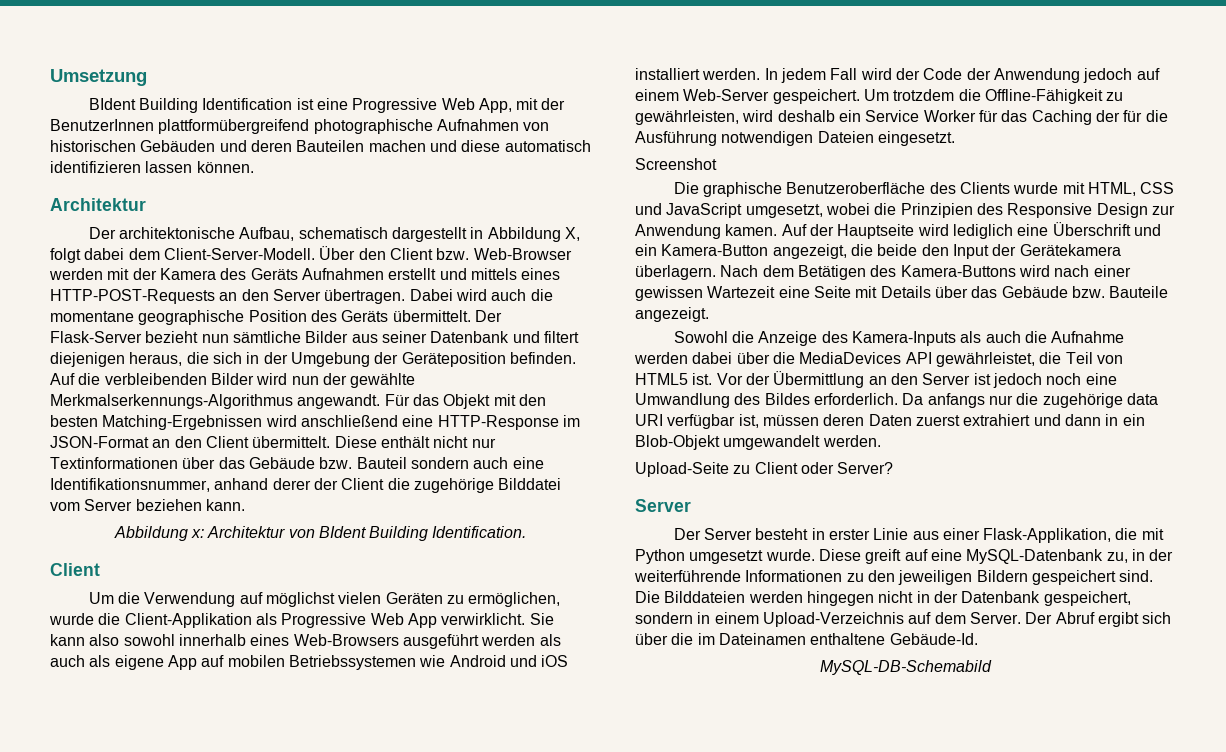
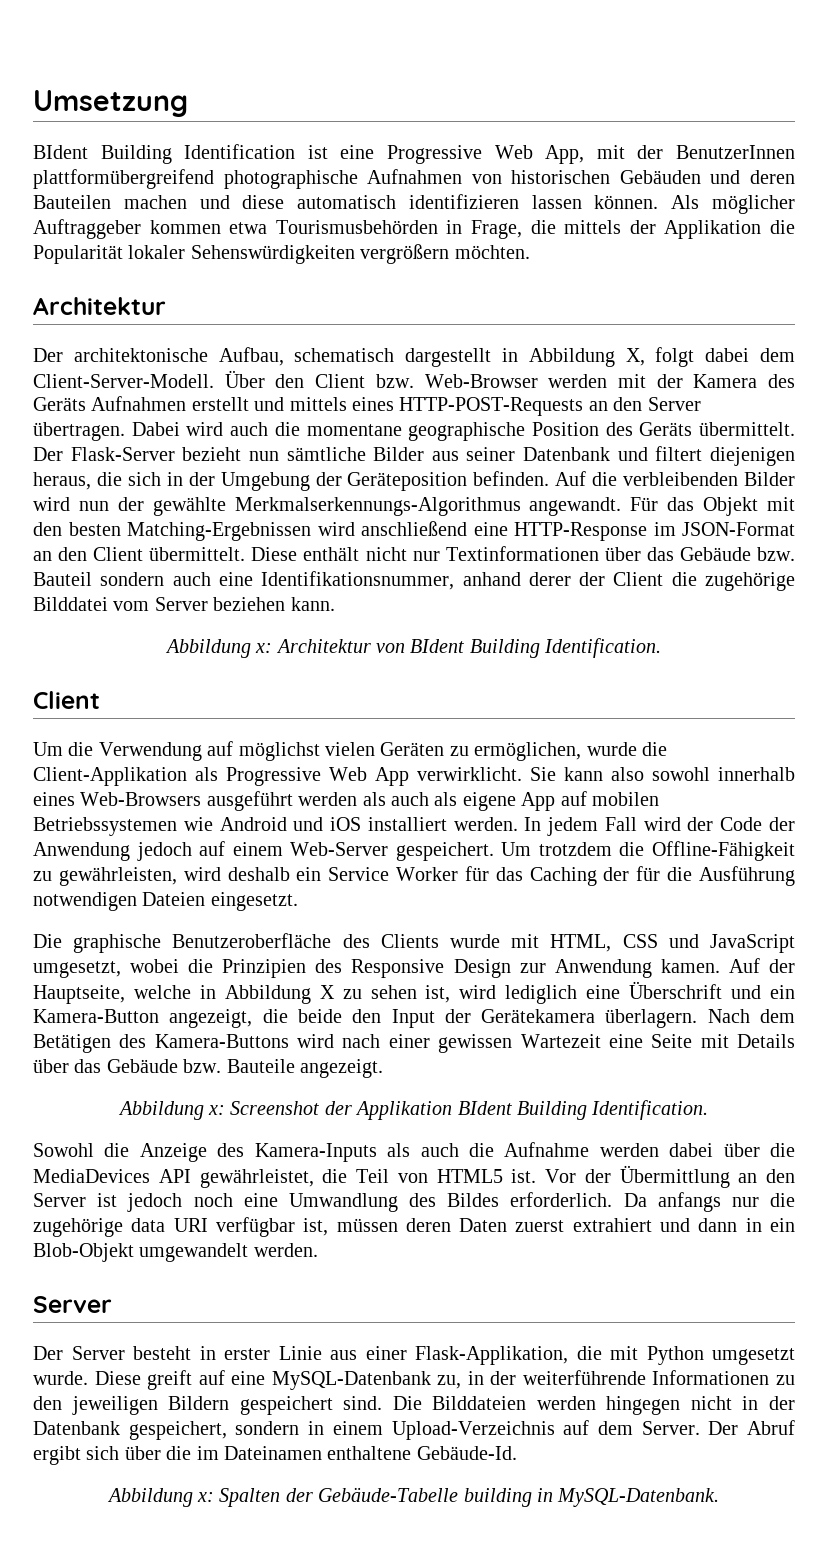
(254, 167) none -> [671,195,796,214] [33,219,796,239] [33,244,530,264] Als möglicher Auftraggeber kommen etwa Tourismusbehörden in Frage, die mittels der Applikation die Popularität lokaler Sehenswürdigkeiten vergrößern möchten.
[635,158,717,170] // Screenshot -> (298, 901) none
[837,224,915,239] Hauptseite -> [33,985,451,1004] Hauptseite, welche in Abbildung X zu sehen ist,
(709, 314) none -> [117,1100,709,1120] // Abbildung x: Screenshot der Applikation BIdent Building Identification.
[635,462,894,477] // Upload-Seite zu Client oder Server? -> (318, 1250) none
[820,660,992,675] MySQL-DB-Schemabild -> [106,1487,720,1507] Abbildung x: Spalten der Gebäude-Tabelle building in MySQL-Datenbank.

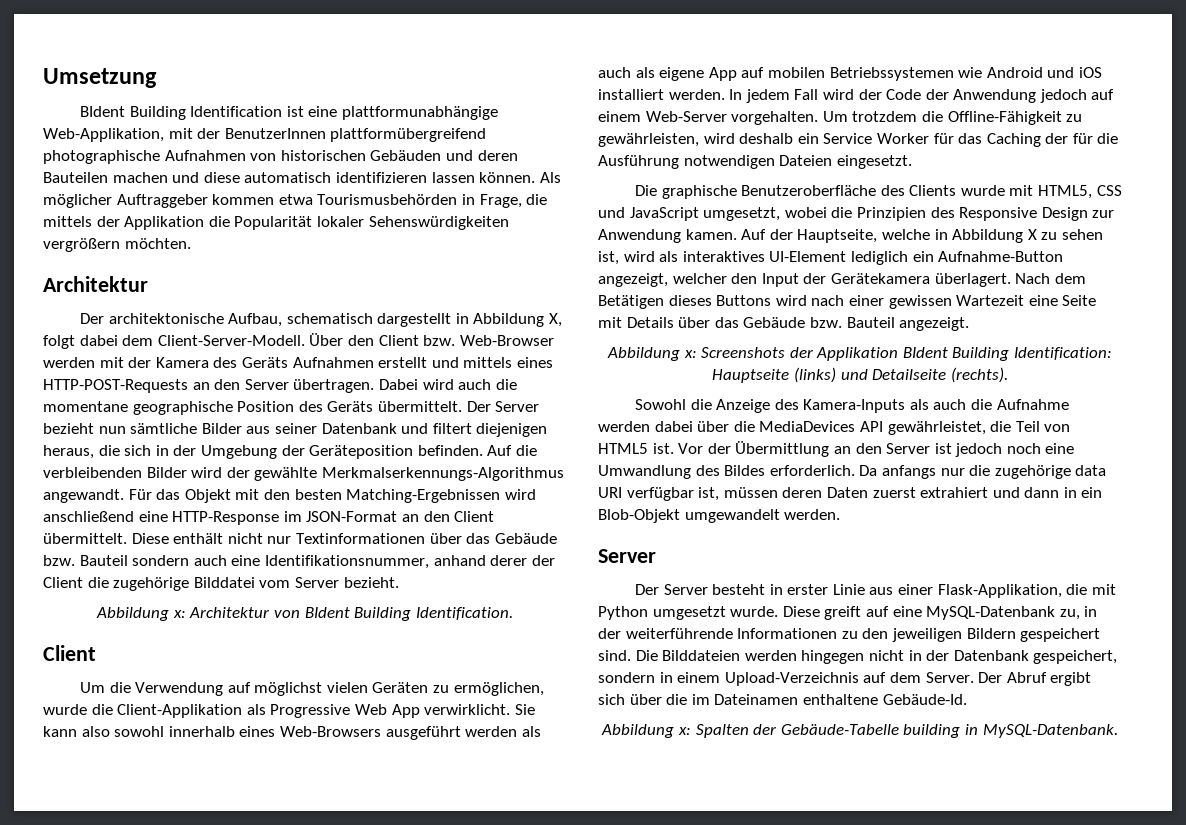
[387,145,585,164] Progressive Web App, -> [341,106,498,120] [43,128,164,142] plattformunabhängige Web-Applikation,
[70,447,175,461] Flask-Server -> [495,401,540,412] Server
[78,501,109,511] nun -> (223, 472) none
[213,597,335,611] beziehen kann. -> [343,577,399,588] bezieht.
[395,842,494,861] gespeichert. -> [731,111,819,125] vorgehalten.
[550,934,612,952] HTML, -> [1038,185,1093,199] HTML5,
[505,981,795,1004] [33,1009,342,1028] lediglich eine Überschrift und ein Kamera-Button angezeigt, die beide -> [659,251,1064,265] [598,273,727,287] als interaktives UI-Element lediglich ein Aufnahme-Button angezeigt, welcher
[605,1009,698,1028] überlagern. -> [934,273,1011,287] überlagert.
[119,1034,289,1048] des Kamera-Buttons -> [668,295,772,306] dieses Buttons
[226,1059,295,1073] Bauteile -> [846,317,895,328] Bauteil
[230,1101,320,1115] Screenshot -> [701,347,786,358] Screenshots
[591,1100,709,1120] Identification. -> [1014,347,1113,360] [712,367,1008,383] Identification: Hauptseite (links) und Detailseite (rechts).

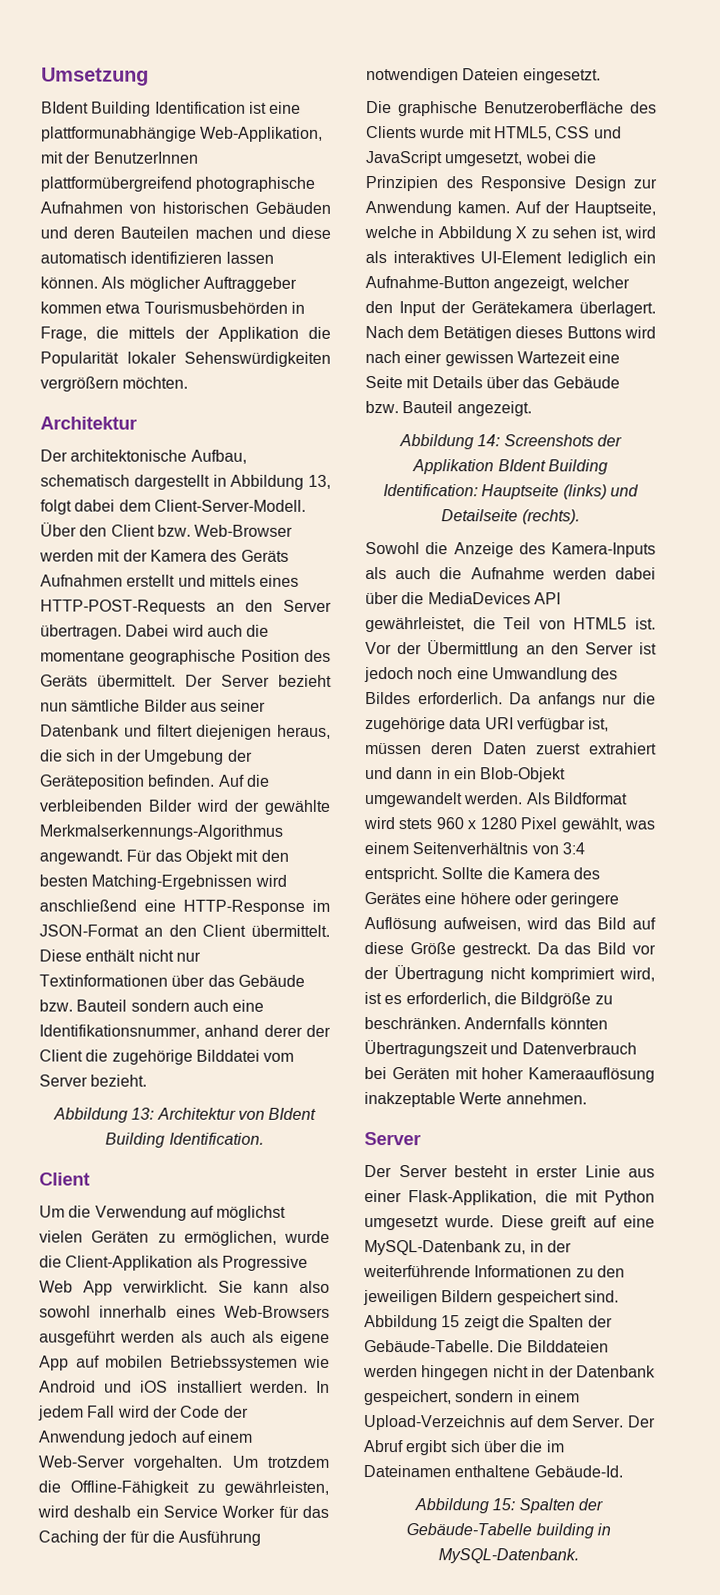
[549,313,563,327] X, -> [308,474,331,489] 13,
[172,610,186,618] x: -> [131,1107,155,1120] 13:
[683,350,697,358] x: -> [477,434,501,447] 14:
(841, 514) none -> [525,792,628,805] [363,817,655,833] [364,842,585,855] [364,867,601,883] [364,892,620,908] [364,917,656,933] [364,942,656,958] [364,965,655,983] [364,992,613,1008] [364,1017,608,1030] [364,1040,637,1058] [364,1067,655,1083] [364,1092,587,1108] Als Bildformat wird stets 960 x 1280 Pixel gewählt, was einem Seitenverhältnis von 3:4 entspricht. Sollte die Kamera des Gerätes eine höhere oder geringere Auflösung aufweisen, wird das Bild auf diese Größe gestreckt. Da das Bild vor der Übertragung nicht komprimiert wird, ist es erforderlich, die Bildgröße zu beschränken. Andernfalls könnten Übertragungszeit und Datenverbrauch bei Geräten mit hoher Kameraauflösung inakzeptable Werte annehmen.
(631, 655) none -> [364,1315,613,1331] [364,1340,494,1353] Abbildung 15 zeigt die Spalten der Gebäude-Tabelle.
[678,727,692,735] x: -> [492,1498,516,1511] 15:

